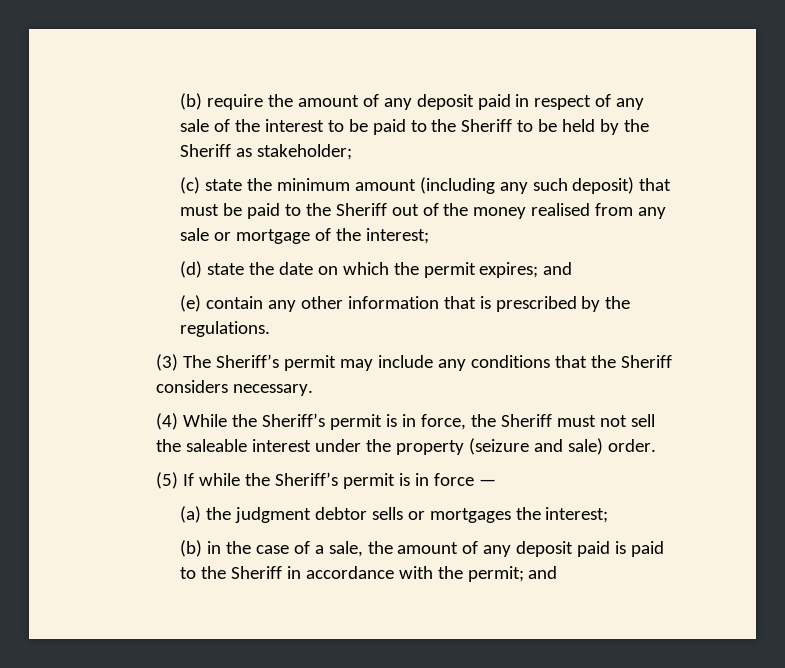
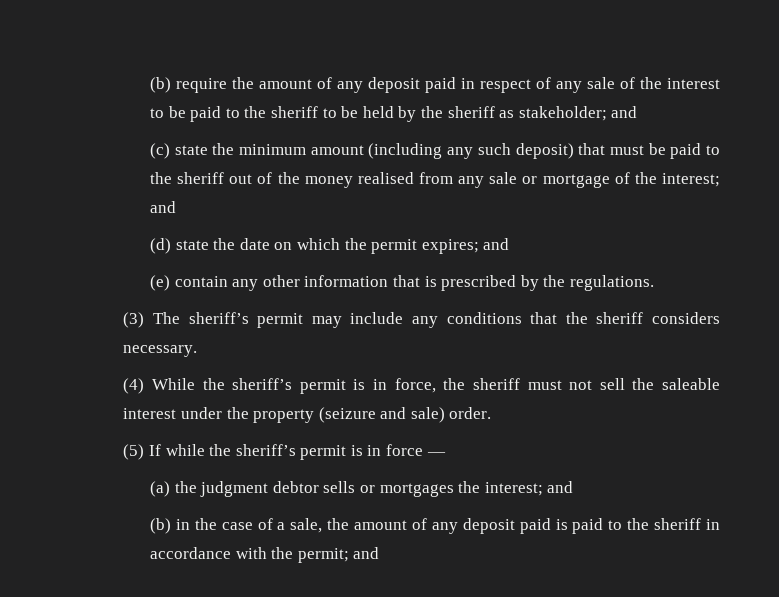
[461,119,513,132] Sheriff -> [270,106,318,118] sheriff
[179,144,231,157] Sheriff -> [447,106,495,118] sheriff
(352, 152) none -> [611,106,638,118] and
[335,203,387,216] Sheriff -> [177,172,225,184] sheriff
(429, 236) none -> [150,201,177,213] and
[216,354,280,368] Sheriff’s -> [188,312,249,324] sheriff’s
[621,355,673,368] Sheriff -> [596,312,644,324] sheriff
[262,413,326,427] Sheriff’s -> [232,378,293,390] sheriff’s
[501,414,553,427] Sheriff -> [472,378,520,390] sheriff
[275,472,339,486] Sheriff’s -> [235,444,296,456] sheriff’s
(609, 515) none -> [547,481,574,493] and
[230,566,282,579] Sheriff -> [654,518,702,530] sheriff

